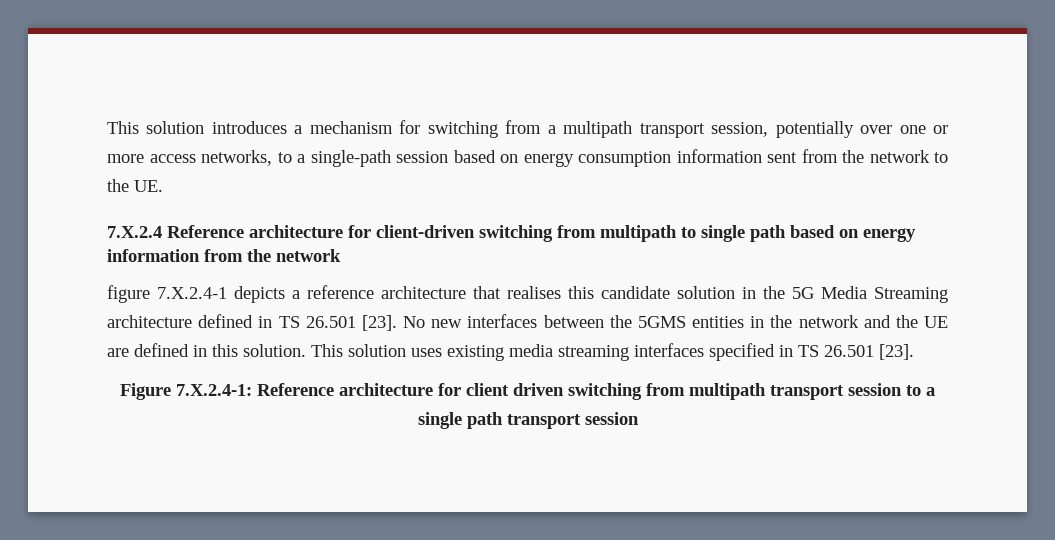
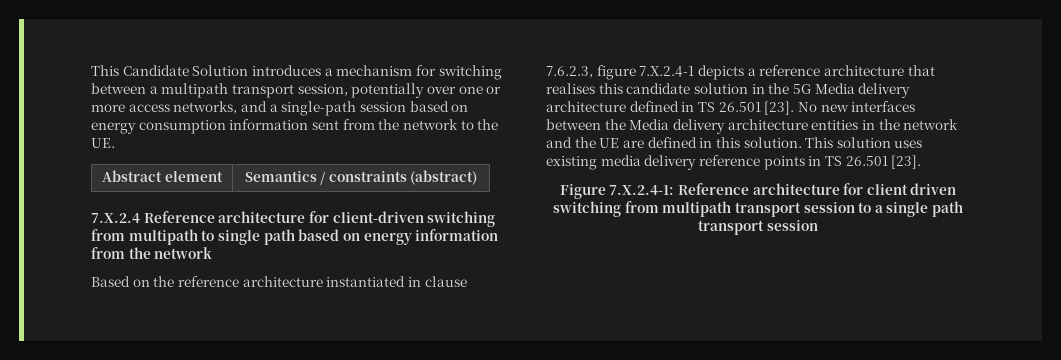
[107,121,205,134] This solution -> [91,65,249,76] This Candidate Solution
[505,120,542,134] from -> [91,83,146,94] between
[277,152,292,163] to -> [240,101,267,112] and
(163, 186) none -> [102,170,223,182] [244,170,478,185] // Abstract element | Semantics / constraints (abstract)
(341, 255) none -> [91,276,467,287] [546,66,593,78] Based on the reference architecture instantiated in clause 7.6.2.3,
[874,287,948,303] Streaming -> [858,83,911,98] delivery
[637,316,686,328] 5GMS -> [629,119,808,134] Media delivery architecture
[558,343,775,361] streaming interfaces specified -> [644,155,805,170] delivery reference points

